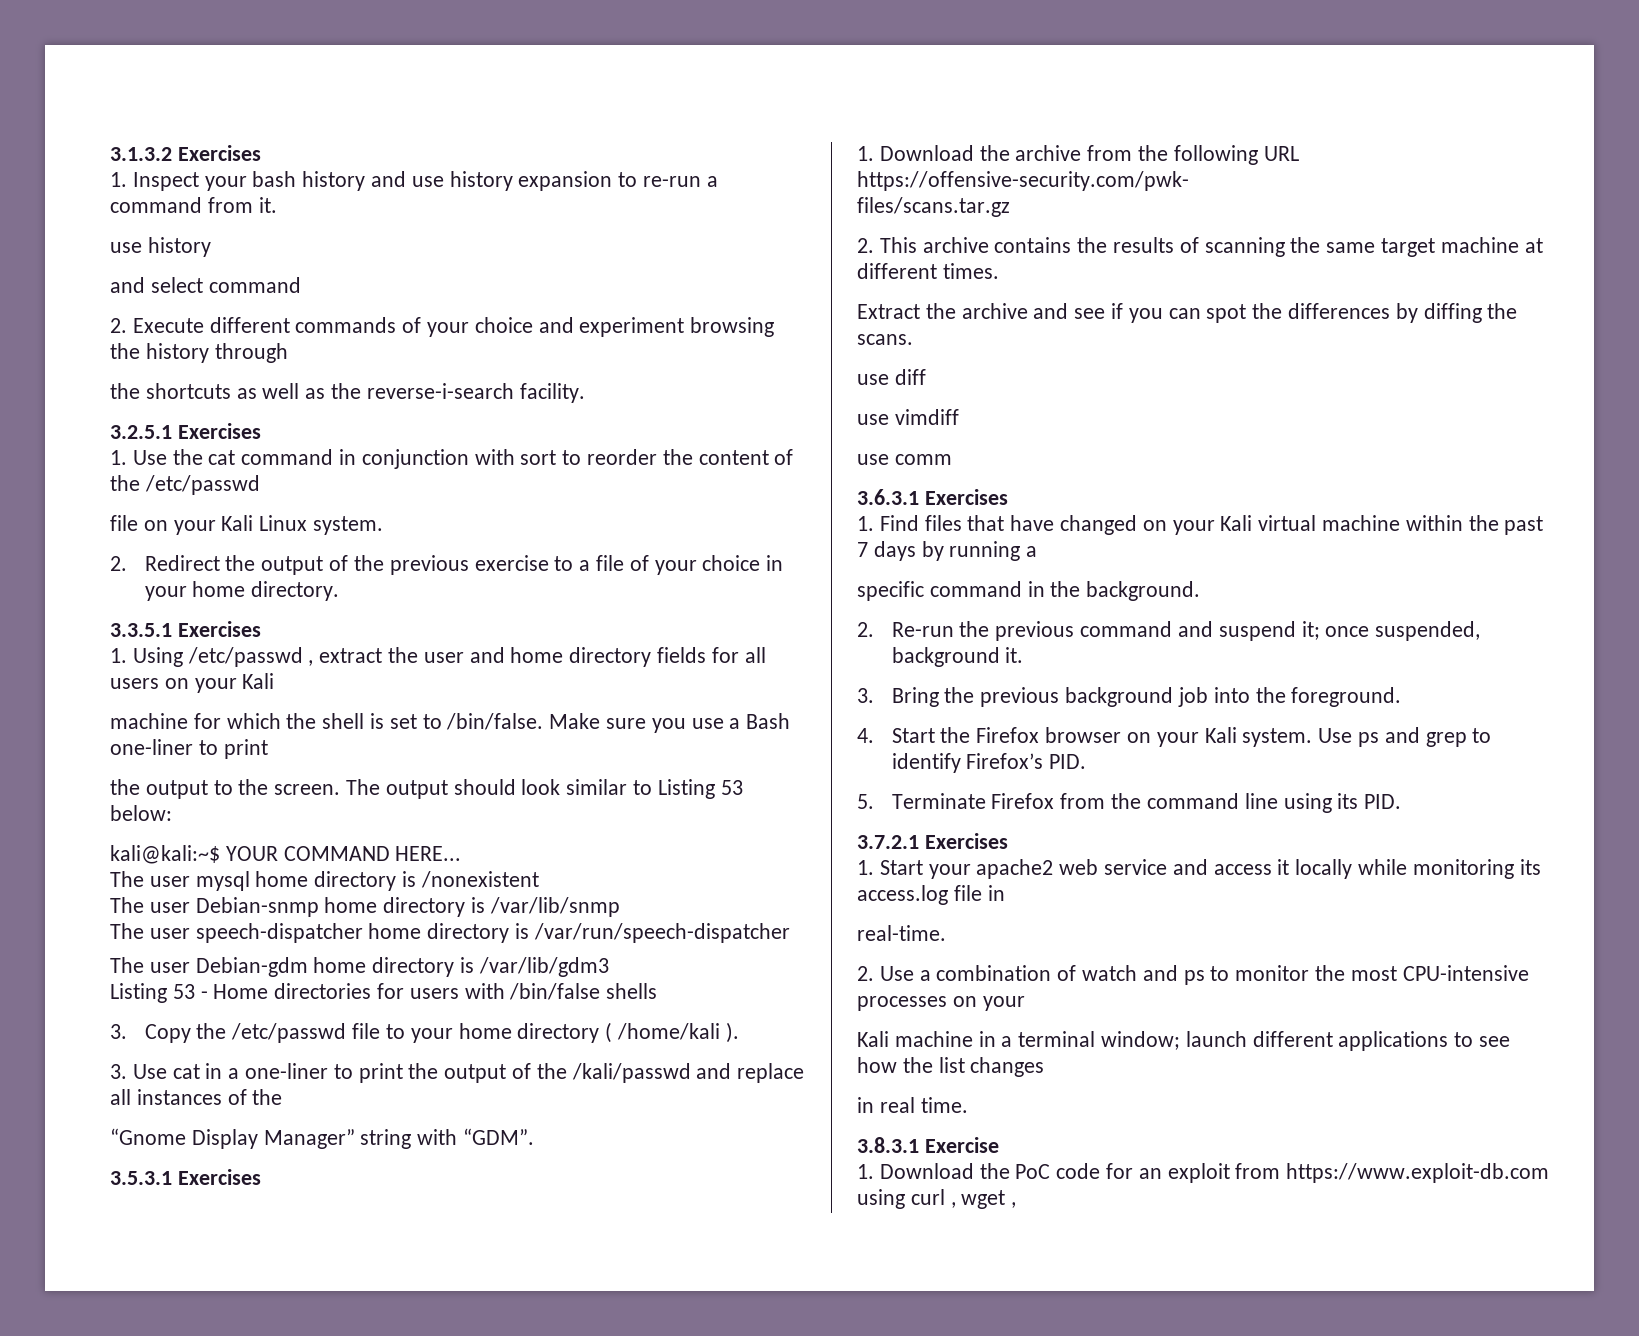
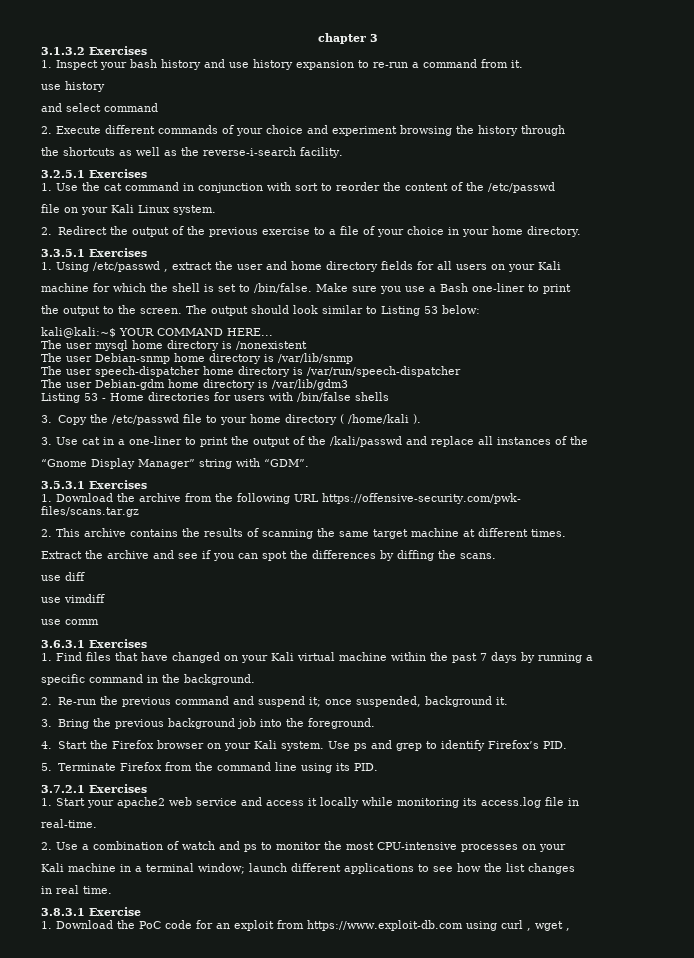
(110, 154) none -> [318,33,378,44] chapter 3 //

